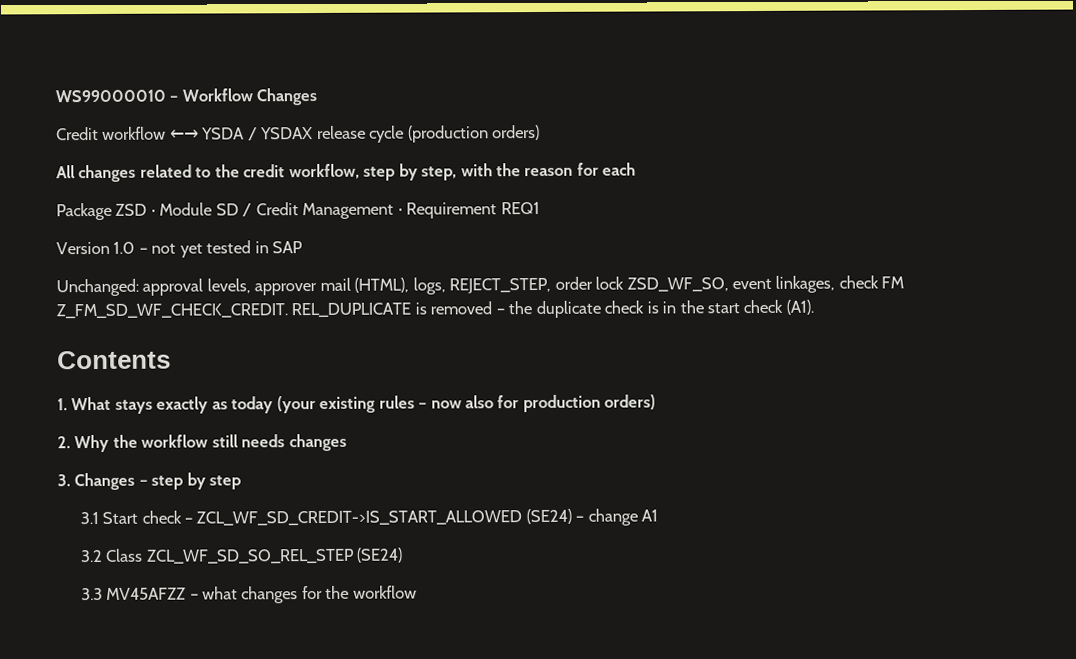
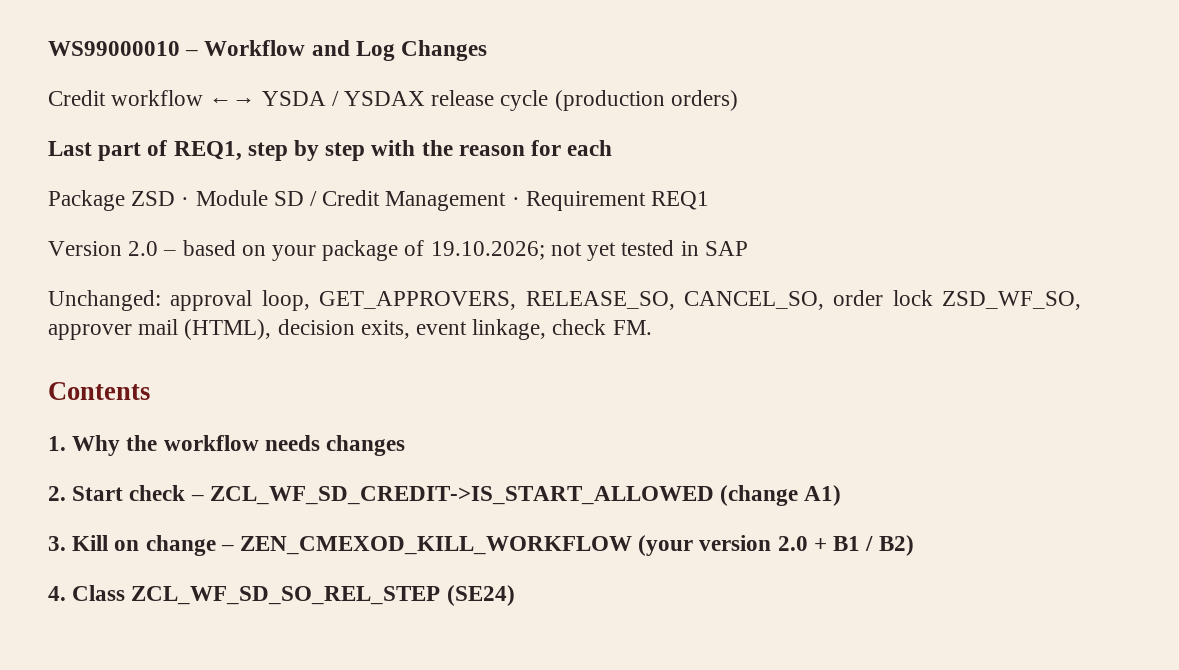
(253, 95) none -> [311,40,395,61] and Log
[56,163,458,183] All changes related to the credit workflow, step by step, -> [48,140,366,161] Last part of REQ1, step by step
[113,241,148,254] 1.0 – -> [128,240,545,261] 2.0 – based on your package of 19.10.2026;
[206,275,905,296] [56,299,814,319] [57,350,171,370] [57,394,657,414] [57,436,71,449] levels, approver mail (HTML), logs, REJECT_STEP, order lock ZSD_WF_SO, event linkages, check FM Z_FM_SD_WF_CHECK_CREDIT. REL_DUPLICATE is removed – the duplicate check is in the start check (A1). // Contents // 1. What stays exactly as today (your existing rules – now also for production orders) // 2. -> [261,290,1081,311] [48,319,652,340] [48,382,150,400] [48,436,66,451] loop, GET_APPROVERS, RELEASE_SO, CANCEL_SO, order lock ZSD_WF_SO, approver mail (HTML), decision exits, event linkage, check FM. // Contents // 1.
[211,434,238,448] still -> (259, 443) none
[57,472,242,491] [79,508,659,526] [79,547,404,564] [80,585,417,604] 3. Changes – step by step // 3.1 Start check – ZCL_WF_SD_CREDIT->IS_START_ALLOWED (SE24) – change A1 // 3.2 Class ZCL_WF_SD_SO_REL_STEP (SE24) // 3.3 MV45AFZZ – what changes for the workflow -> [48,485,842,506] [48,535,914,556] [48,585,515,606] 2. Start check – ZCL_WF_SD_CREDIT->IS_START_ALLOWED (change A1) // 3. Kill on change – ZEN_CMEXOD_KILL_WORKFLOW (your version 2.0 + B1 / B2) // 4. Class ZCL_WF_SD_SO_REL_STEP (SE24)

